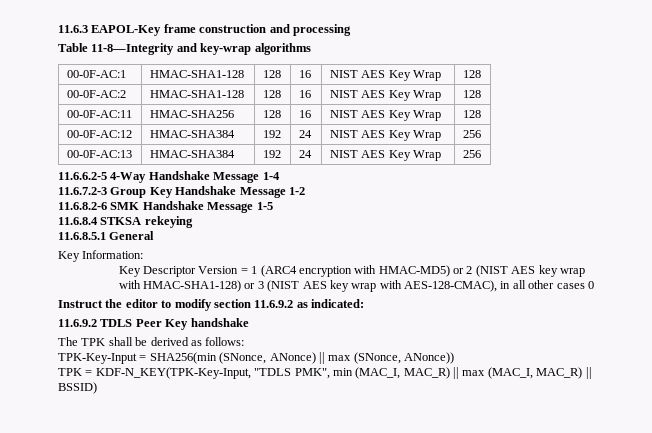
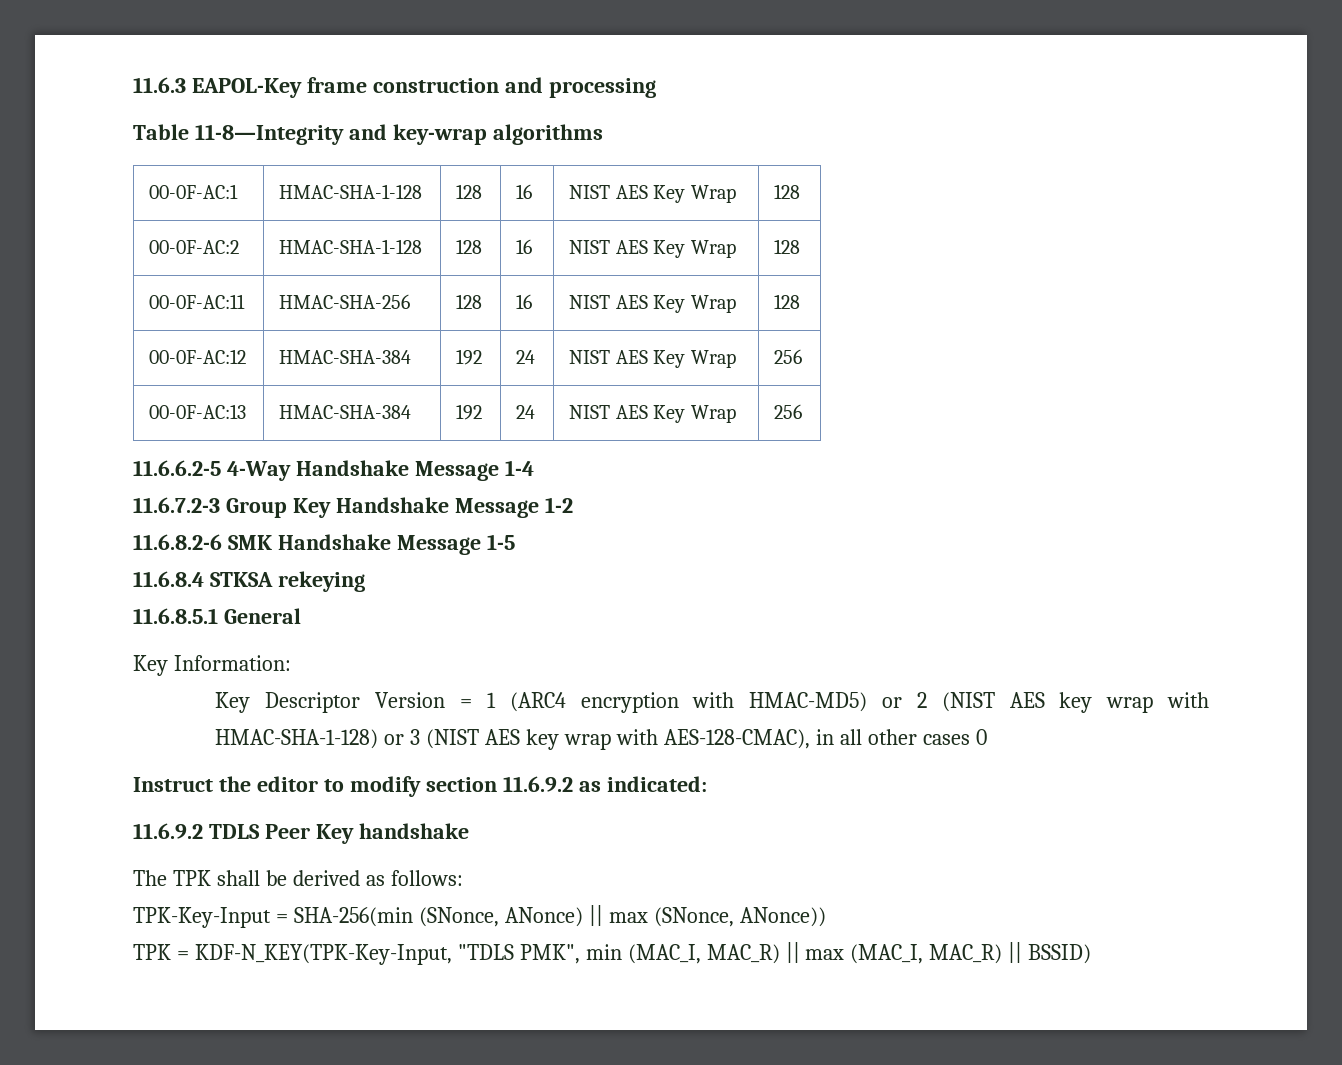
[149,70,244,78] HMAC-SHA1-128 -> [279,184,423,199] HMAC-SHA-1-128
[149,90,244,98] HMAC-SHA1-128 -> [279,239,423,254] HMAC-SHA-1-128
[149,110,234,118] HMAC-SHA256 -> [279,294,411,309] HMAC-SHA-256
[149,130,235,138] HMAC-SHA384 -> [279,350,412,364] HMAC-SHA-384
[149,150,235,158] HMAC-SHA384 -> [279,405,412,419] HMAC-SHA-384
[143,280,242,292] HMAC-SHA1-128) -> [215,729,379,749] HMAC-SHA-1-128)
[149,352,217,364] SHA256(min -> [293,907,413,927] SHA-256(min

